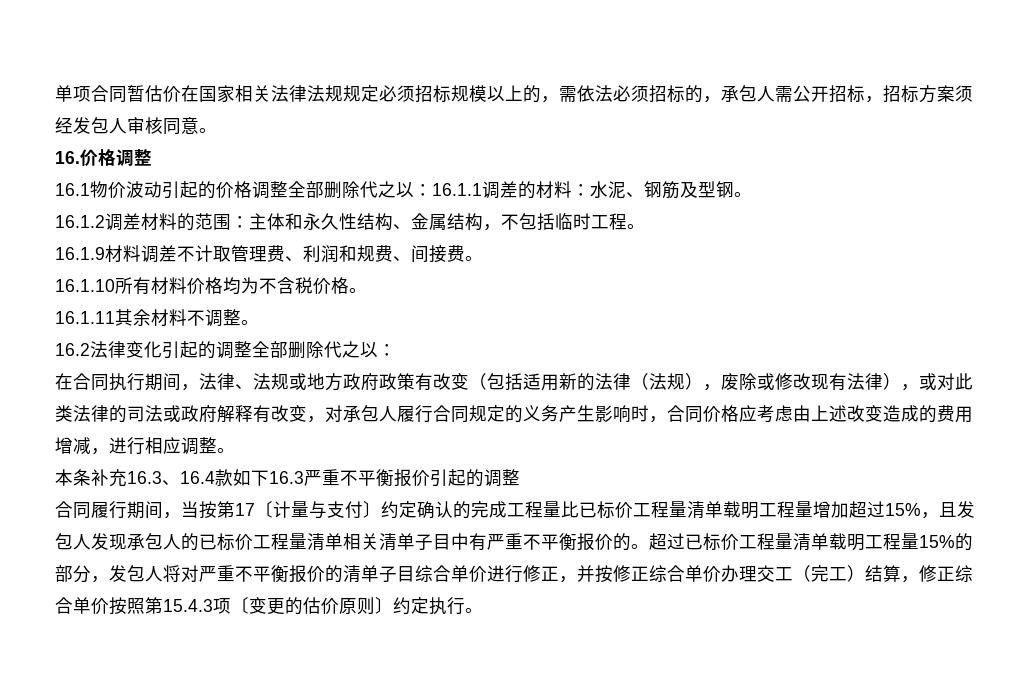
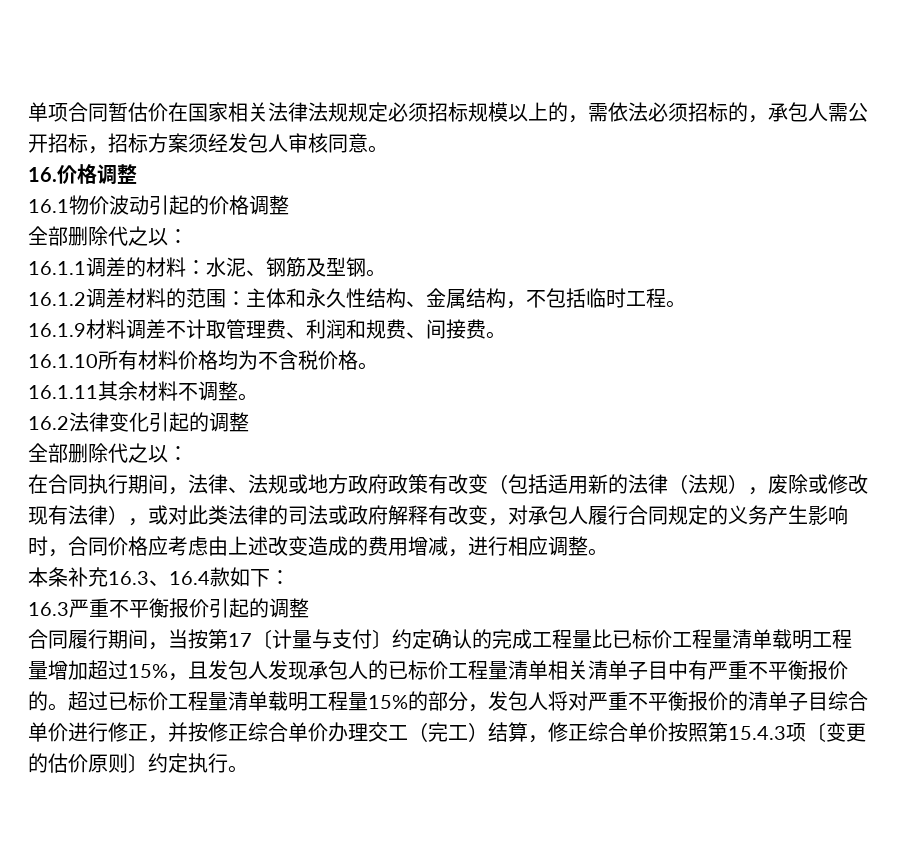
[288,181,432,199] 全部删除代之以： -> [28,226,188,246] // 全部删除代之以： //
(252, 349) none -> (249, 422) //
(269, 478) none -> [270,570,290,585] ： //

